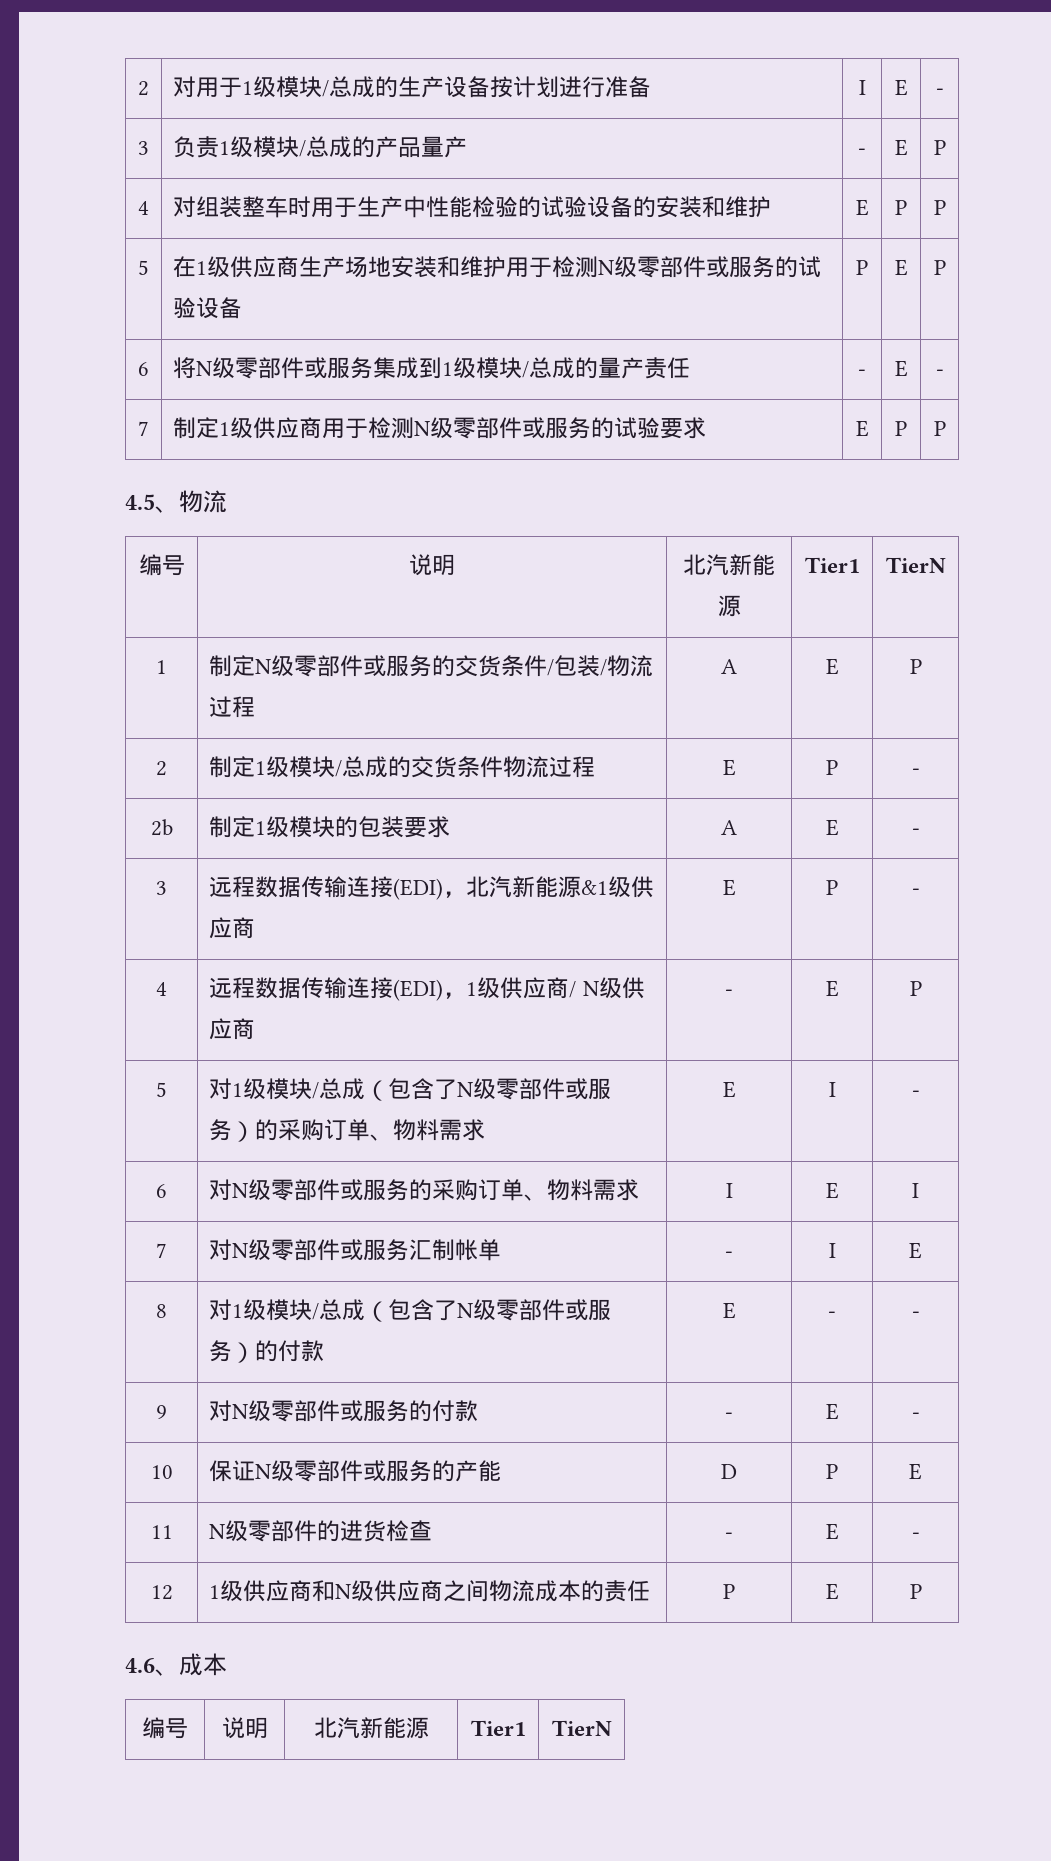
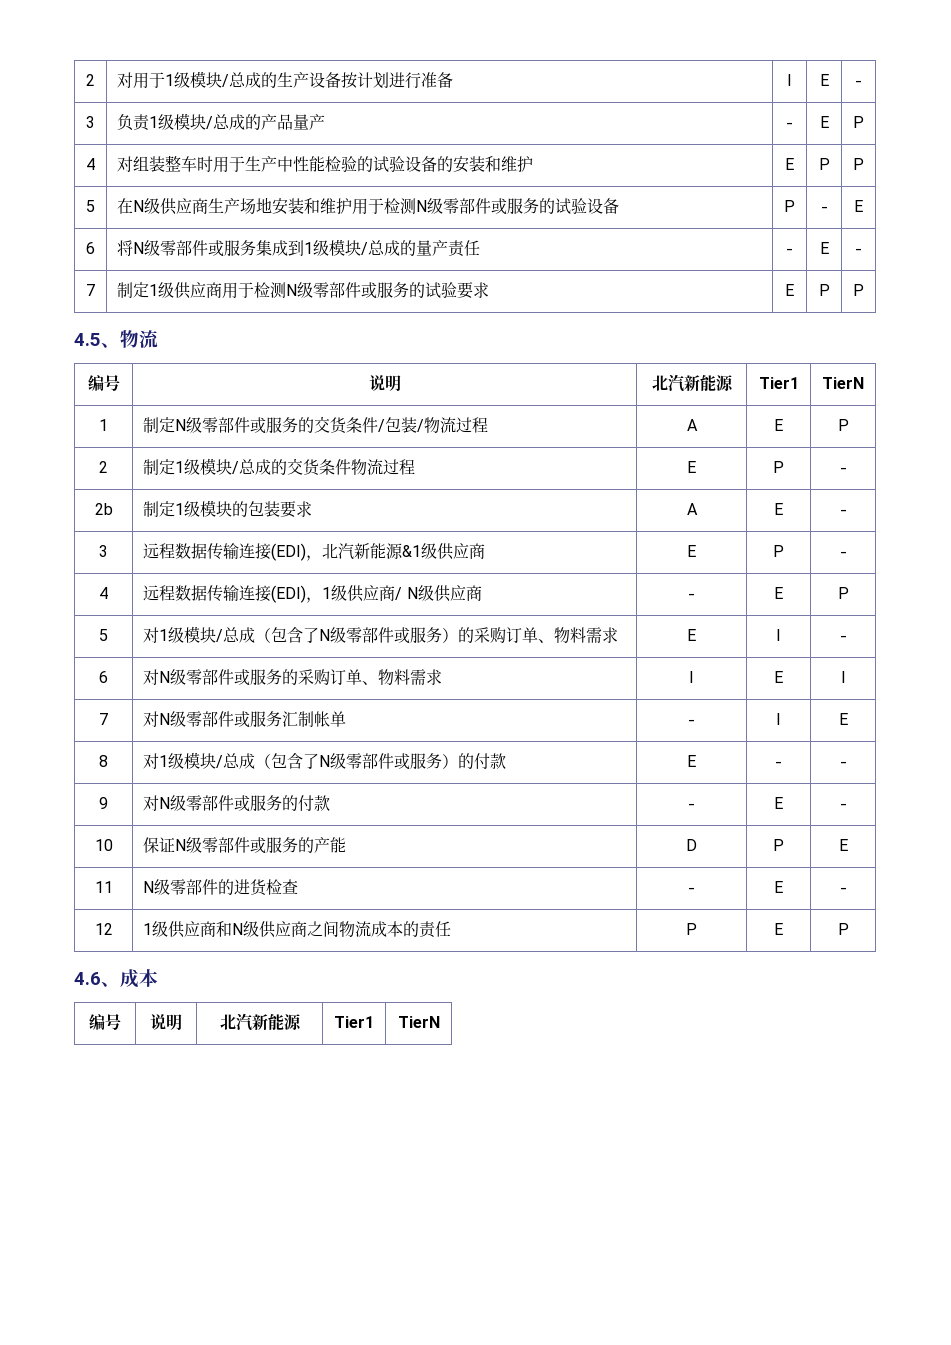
[196,261,208,275] 1 -> [133,200,145,212] N
[894,259,908,276] [933,260,946,275] | E | P -> [820,206,828,212] [854,200,863,212] | - | E

